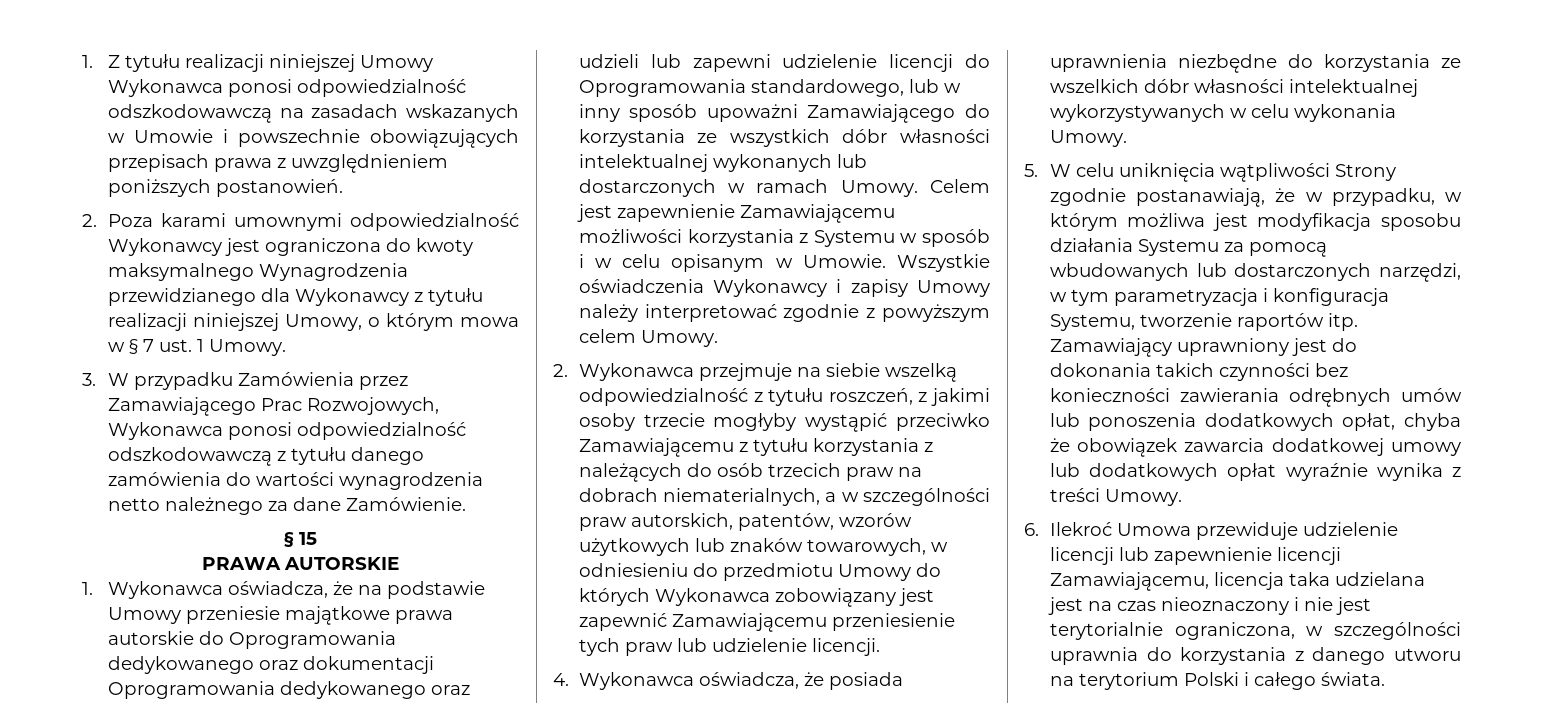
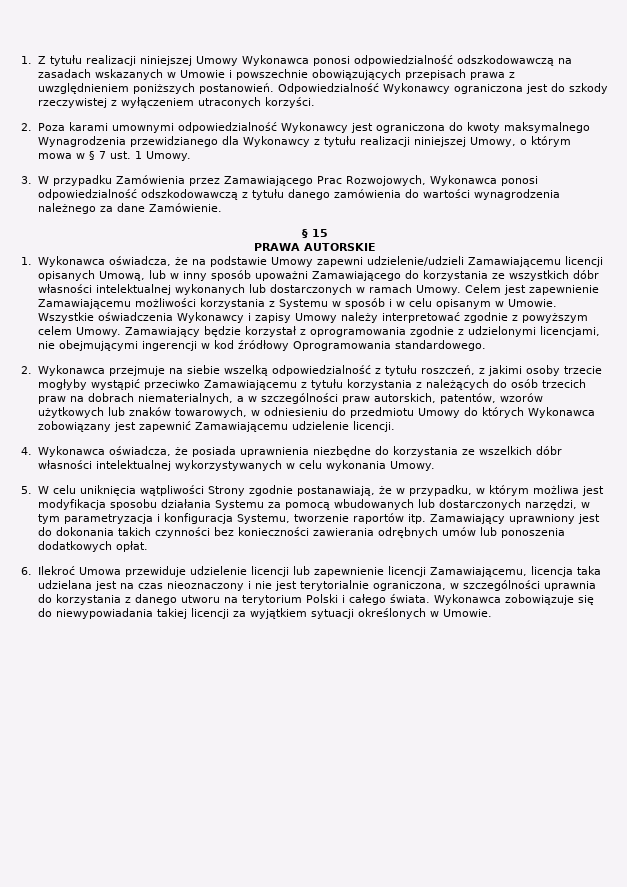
(343, 188) none -> [277,83,608,94] [37,97,315,108] Odpowiedzialność Wykonawcy ograniczona jest do szkody rzeczywistej z wyłączeniem utraconych korzyści.
[107,498,160,511] netto -> (560, 194) none
[185,606,453,625] [107,631,396,649] [107,656,434,674] [107,681,470,699] [578,54,990,72] [578,79,904,97] przeniesie majątkowe prawa autorskie do Oprogramowania dedykowanego oraz dokumentacji Oprogramowania dedykowanego oraz udzieli lub zapewni udzielenie licencji do Oprogramowania standardowego, -> [316,256,603,267] [37,270,145,281] zapewni udzielenie/udzieli Zamawiającemu licencji opisanych Umową,
(718, 338) none -> [125,326,601,337] [37,340,486,351] Zamawiający będzie korzystał z oprogramowania zgodnie z udzielonymi licencjami, nie obejmującymi ingerencji w kod źródłowy Oprogramowania standardowego.
[831,613,955,631] [578,638,707,656] przeniesienie tych praw lub -> (288, 427) none
[1342,413,1461,431] [1049,438,1461,457] [1049,463,1461,481] [1049,488,1182,506] opłat, chyba że obowiązek zawarcia dodatkowej umowy lub dodatkowych opłat wyraźnie wynika z treści Umowy. -> [115,541,148,552] opłat.
(1385, 679) none -> [433,594,594,605] [37,608,492,619] Wykonawca zobowiązuje się do niewypowiadania takiej licencji za wyjątkiem sytuacji określonych w Umowie.

